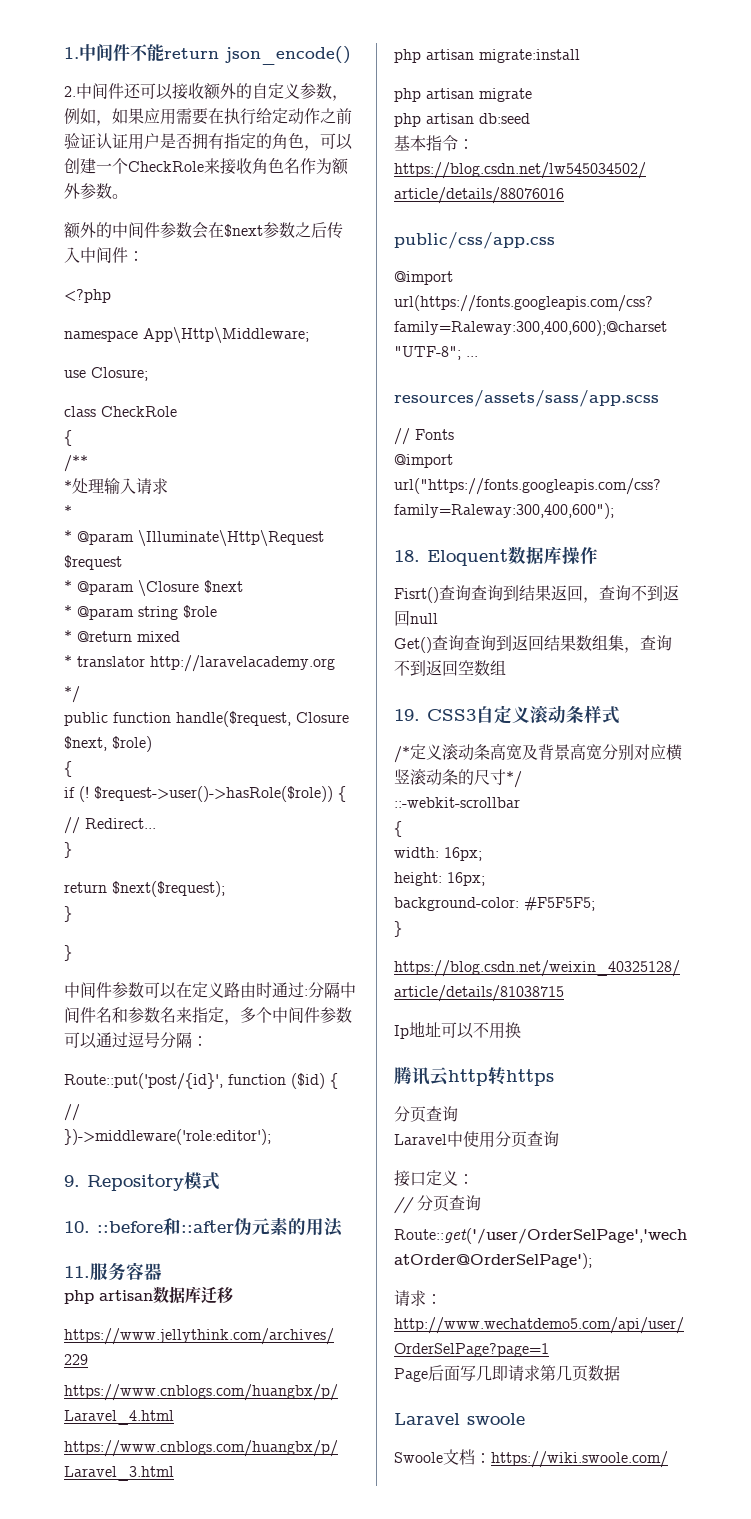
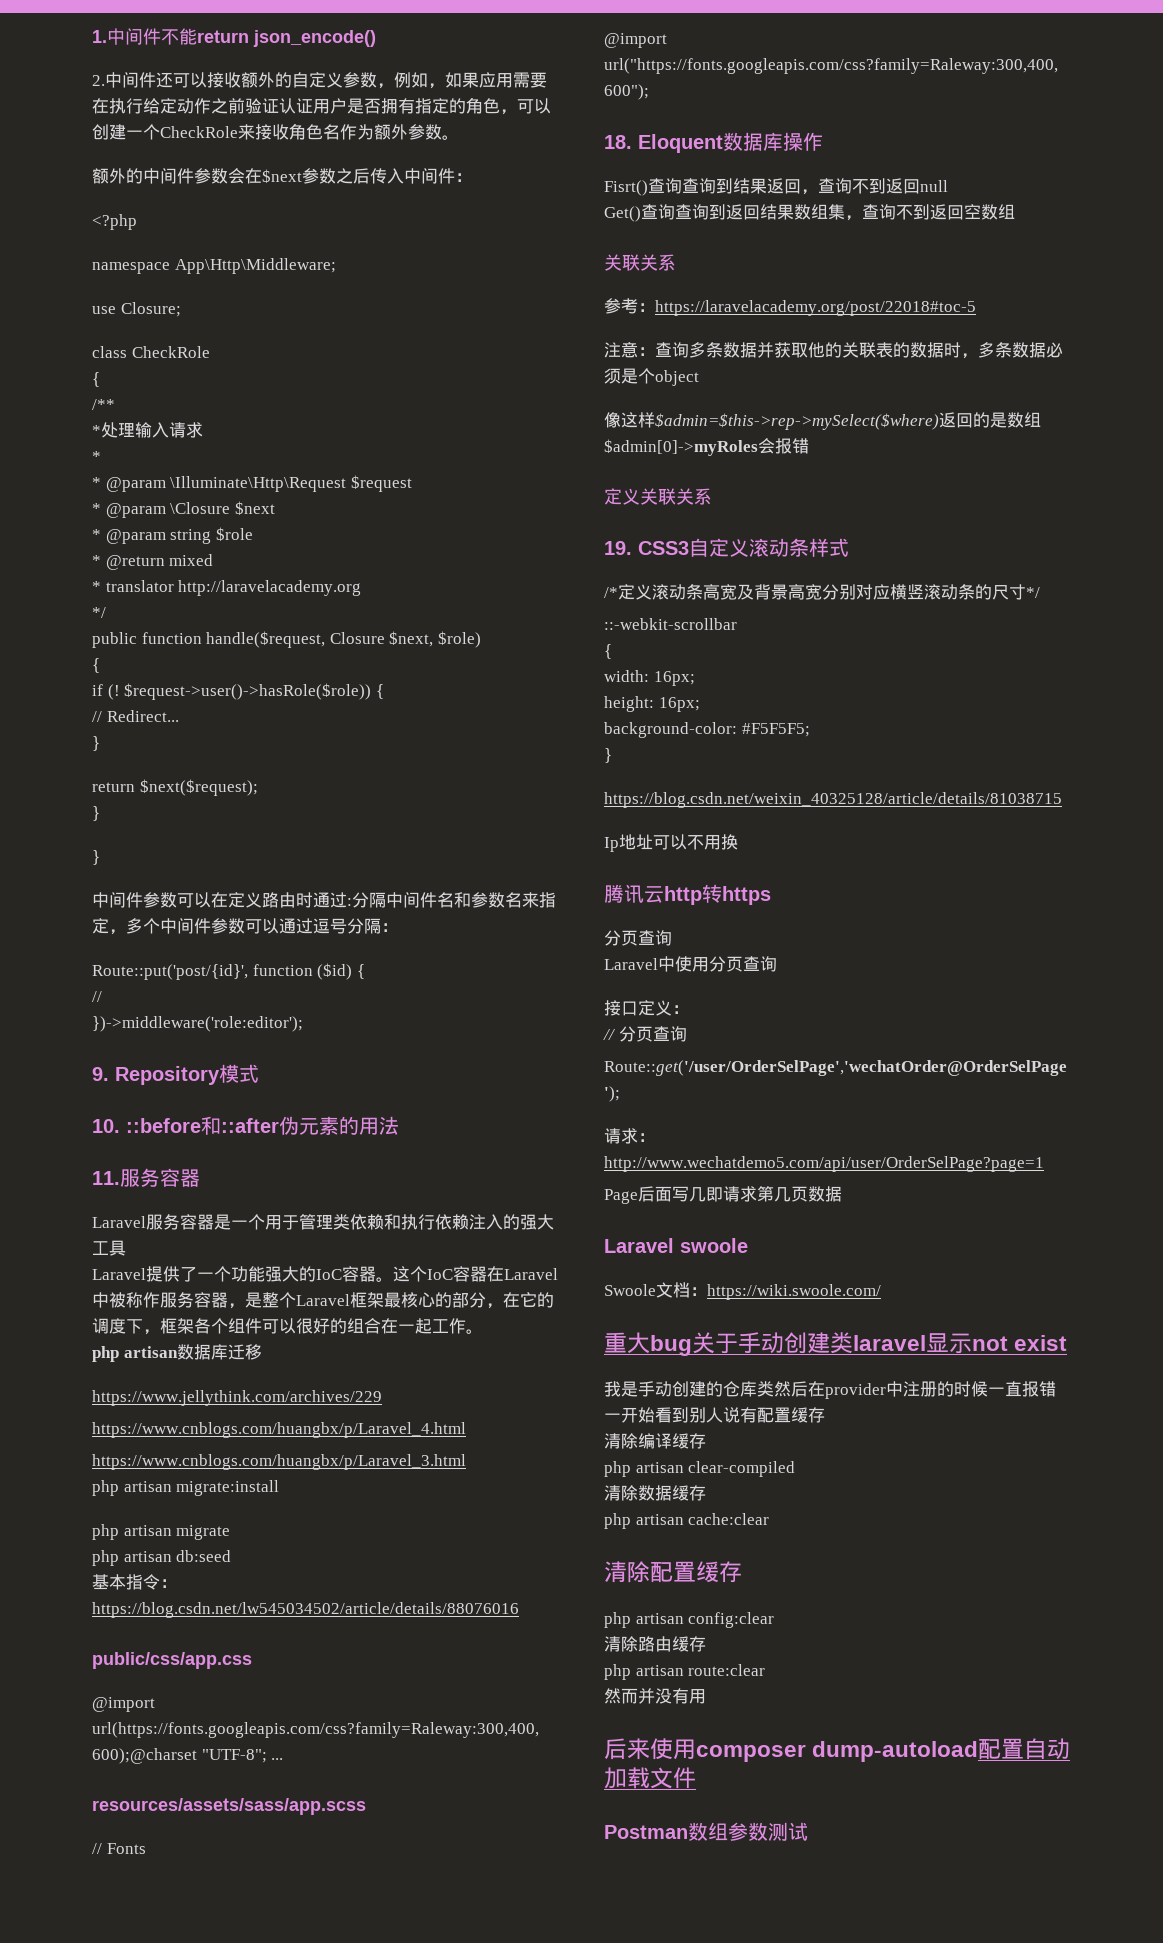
(162, 1271) none -> [92,1214,554,1230] [92,1240,126,1256] [92,1266,558,1282] [92,1292,554,1309] [92,1318,483,1335] // Laravel服务容器是一个用于管理类依赖和执行依赖注入的强大工具 // Laravel提供了一个功能强大的IoC容器。这个IoC容器在Laravel中被称作服务容器，是整个Laravel框架最核心的部分，在它的调度下，框架各个组件可以很好的组合在一起工作。
(506, 667) none -> [604,254,676,271] [604,298,976,316] [604,342,1063,359] [604,368,699,386] [604,412,1041,430] [604,438,809,456] [604,488,712,505] // 关联关系 // 参考：https://laravelacademy.org/post/22018#toc-5 // 注意：查询多条数据并获取他的关联表的数据时，多条数据必须是个object // 像这样$admin=$this->rep->mySelect($where)返回的是数组$admin[0]->myRoles会报错 // 定义关联关系
(668, 1459) none -> [604,1332,1068,1356] [604,1381,1056,1399] [604,1407,825,1423] [604,1433,706,1449] [604,1461,796,1477] [604,1485,706,1501] [604,1513,770,1529] [604,1561,742,1583] [604,1612,775,1628] [604,1636,706,1652] [604,1664,766,1680] [604,1688,706,1704] [604,1738,1071,1762] [604,1767,696,1789] [604,1822,808,1841] // 重大bug关于手动创建类laravel显示not exist // 我是手动创建的仓库类然后在provider中注册的时候一直报错一开始看到别人说有配置缓存 // 清除编译缓存 // php artisan clear-compiled // 清除数据缓存 // php artisan cache:clear // 清除配置缓存 // php artisan config:clear // 清除路由缓存 // php artisan route:clear // 然而并没有用 // 后来使用composer dump-autoload配置自动加载文件 // Postman数组参数测试

